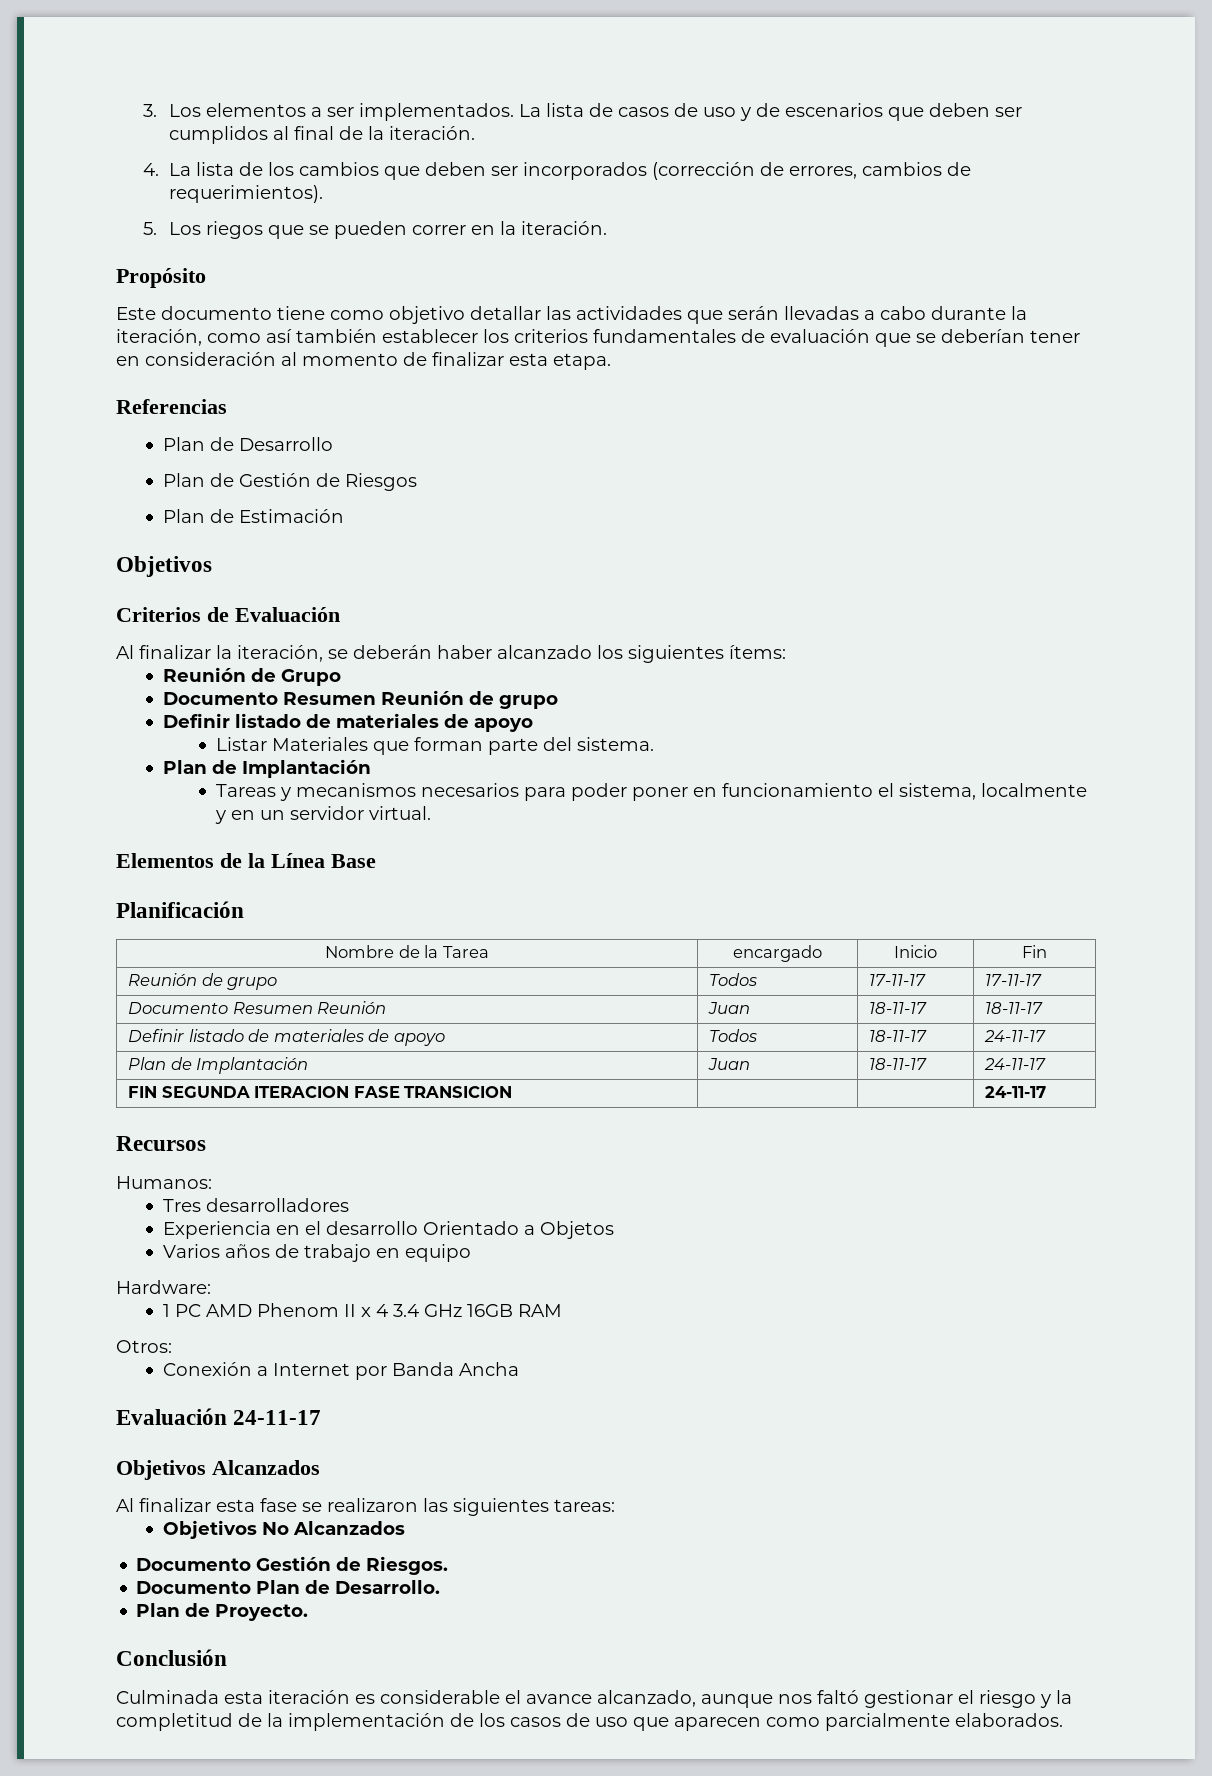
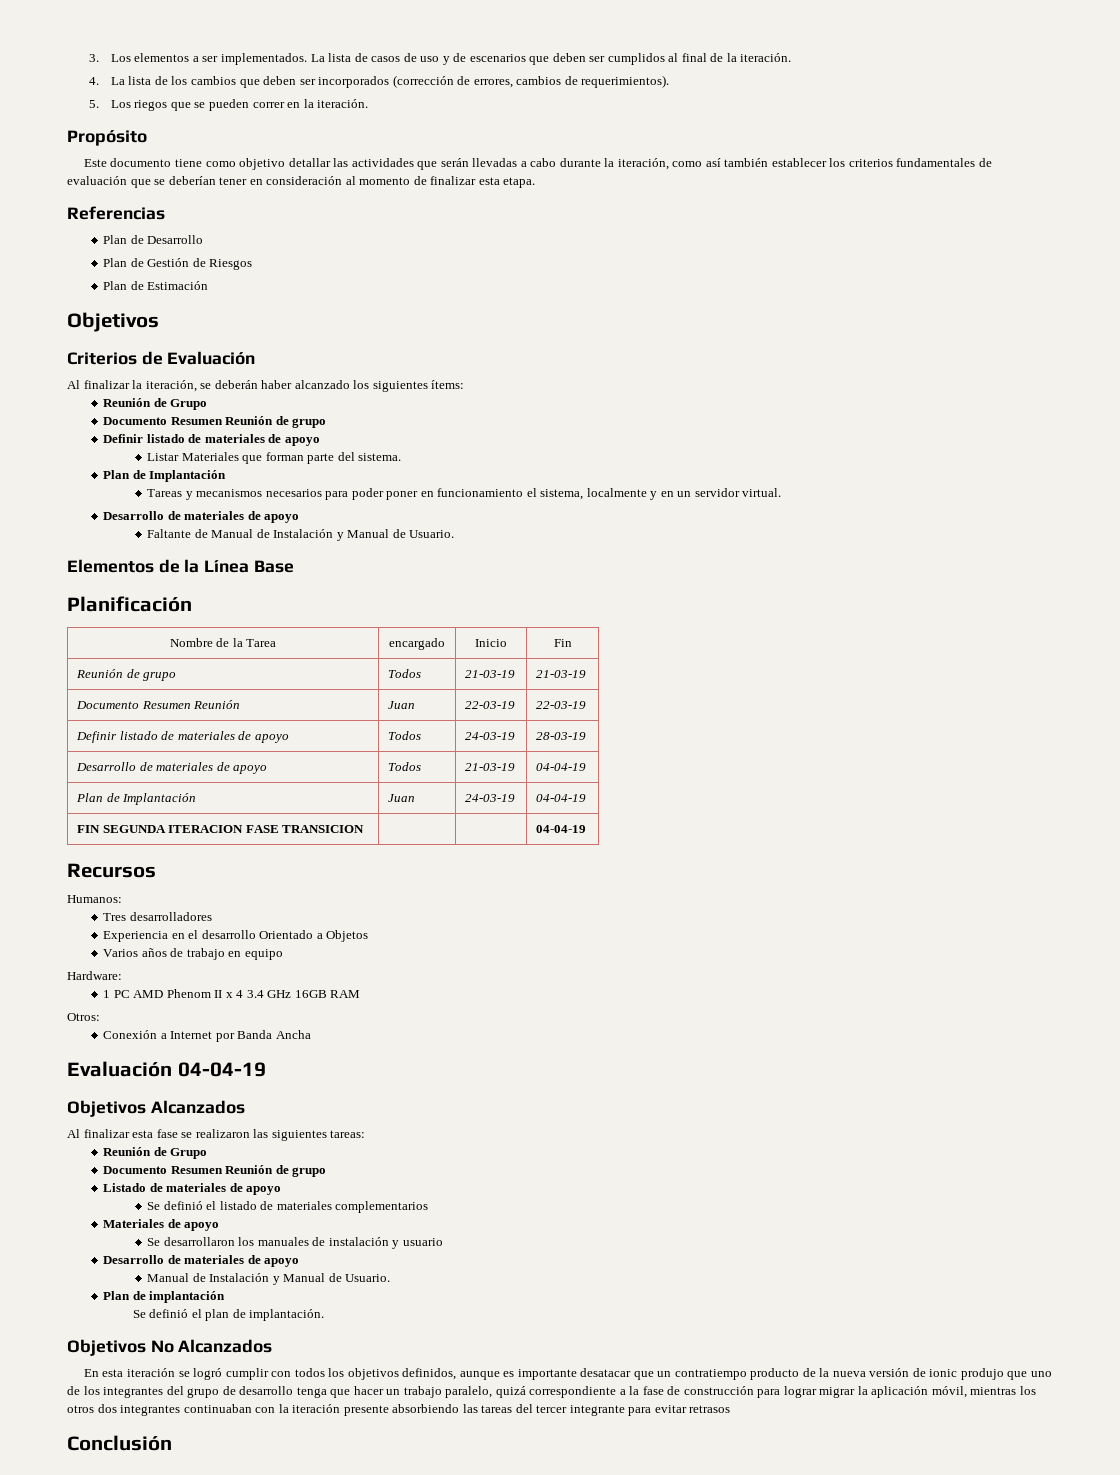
(432, 813) none -> [103,511,300,523] [147,529,455,541] // Desarrollo de materiales de apoyo // Faltante de Manual de Instalación y Manual de Usuario.
[869,974,927,986] [985,974,1043,986] 17-11-17 | 17-11-17 -> [465,670,516,678] [536,670,587,678] 21-03-19 | 21-03-19
[869,1002,928,1014] [985,1002,1044,1014] 18-11-17 | 18-11-17 -> [465,701,516,709] [536,701,587,709] 22-03-19 | 22-03-19
[869,1030,928,1042] [984,1030,1047,1042] 18-11-17 | 24-11-17 -> [465,732,516,740] [536,732,587,740] [76,762,268,774] [388,762,422,771] [465,763,516,771] [536,763,587,771] 24-03-19 | 28-03-19 // Desarrollo de materiales de apoyo | Todos | 21-03-19 | 04-04-19
[869,1058,928,1070] [984,1058,1047,1070] 18-11-17 | 24-11-17 -> [465,794,516,802] [536,794,587,802] 24-03-19 | 04-04-19
[985,1086,1047,1098] 24-11-17 -> [536,825,587,833] 04-04-19
[233,1410,322,1425] 24-11-17 -> [177,1062,266,1077] 04-04-19
[162,1520,405,1539] [136,1556,449,1575] [136,1580,441,1594] [136,1603,309,1621] [116,1649,227,1666] [116,1690,1072,1708] [116,1713,1063,1731] Objetivos No Alcanzados // Documento Gestión de Riesgos. // Documento Plan de Desarrollo. // Plan de Proyecto. // Conclusión // Culminada esta iteración es considerable el avance alcanzado, aunque nos faltó gestionar el riesgo y la completitud de la implementación de los casos de uso que aparecen como parcialmente elaborados. -> [103,1147,208,1159] [103,1165,327,1177] [103,1183,282,1195] [147,1201,429,1213] [103,1219,220,1231] [147,1237,443,1249] [103,1255,300,1267] [147,1273,391,1285] [103,1291,226,1303] [132,1309,325,1321] [67,1339,273,1356] [83,1368,1052,1380] [67,1386,1036,1398] [67,1404,731,1416] [67,1435,172,1451] Reunión de Grupo // Documento Resumen Reunión de grupo // Listado de materiales de apoyo // Se definió el listado de materiales complementarios // Materiales de apoyo // Se desarrollaron los manuales de instalación y usuario // Desarrollo de materiales de apoyo // Manual de Instalación y Manual de Usuario. // Plan de implantación // Se definió el plan de implantación. // Objetivos No Alcanzados // En esta iteración se logró cumplir con todos los objetivos definidos, aunque es importante desatacar que un contratiempo producto de la nueva versión de ionic produjo que uno de los integrantes del grupo de desarrollo tenga que hacer un trabajo paralelo, quizá correspondiente a la fase de construcción para lograr migrar la aplicación móvil, mientras los otros dos integrantes continuaban con la iteración presente absorbiendo las tareas del tercer integrante para evitar retrasos // Conclusión

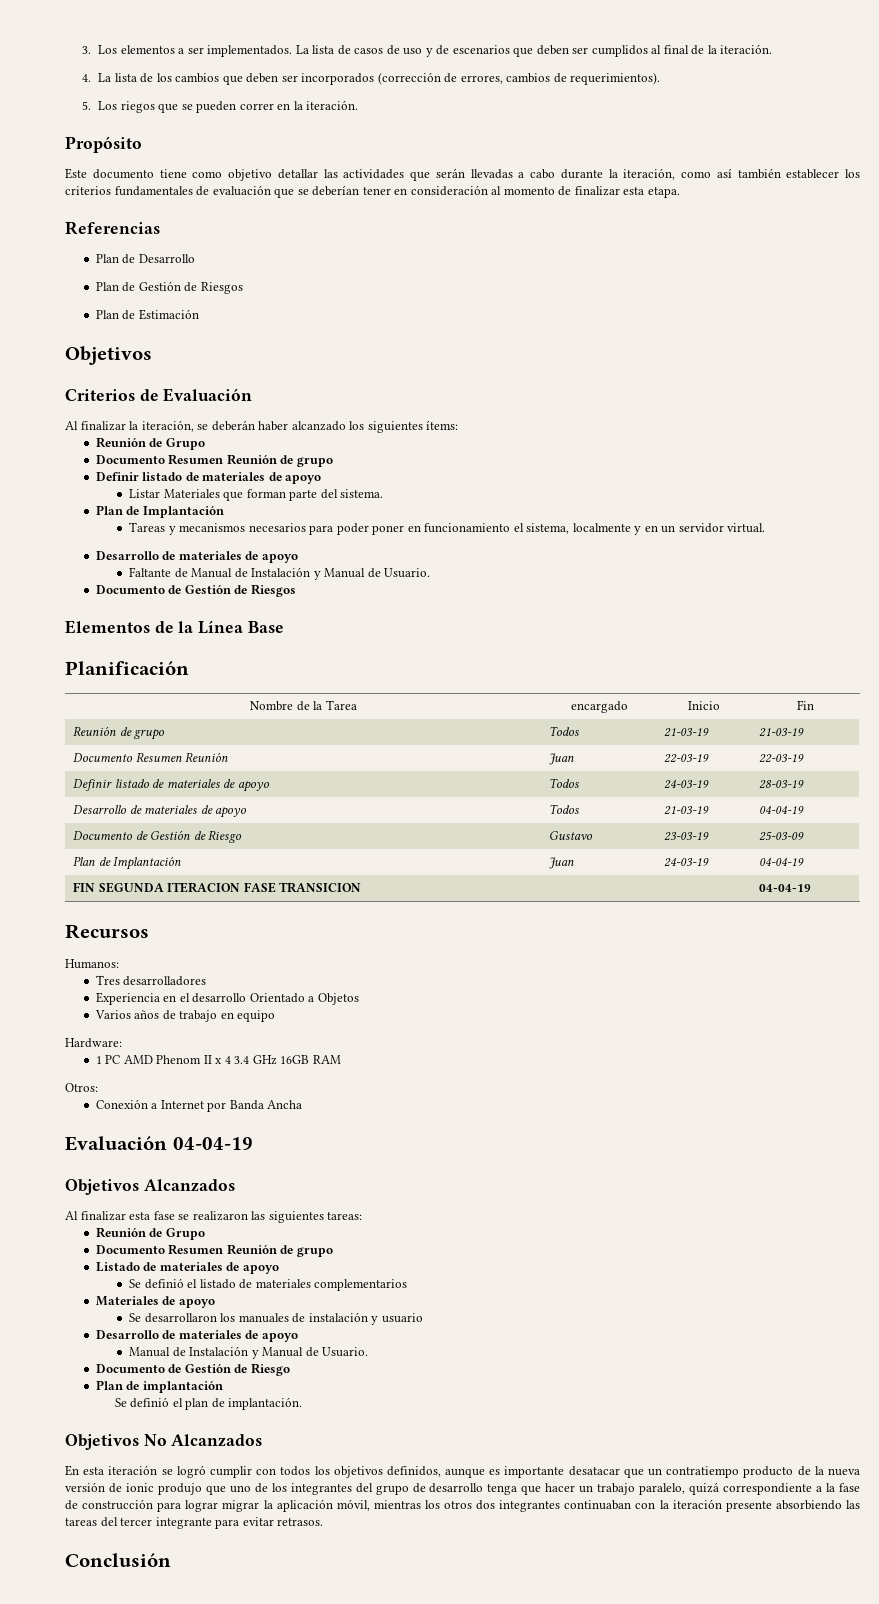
(455, 534) none -> [95,584,296,597] // Documento de Gestión de Riesgos
(587, 767) none -> [73,830,243,843] [549,831,594,840] [664,832,710,841] [759,832,805,841] // Documento de Gestión de Riesgo | Gustavo | 23-03-19 | 25-03-09
(391, 1278) none -> [95,1363,290,1376] // Documento de Gestión de Riesgo
[689,1405,731,1413] retrasos -> [277,1518,324,1526] retrasos.

